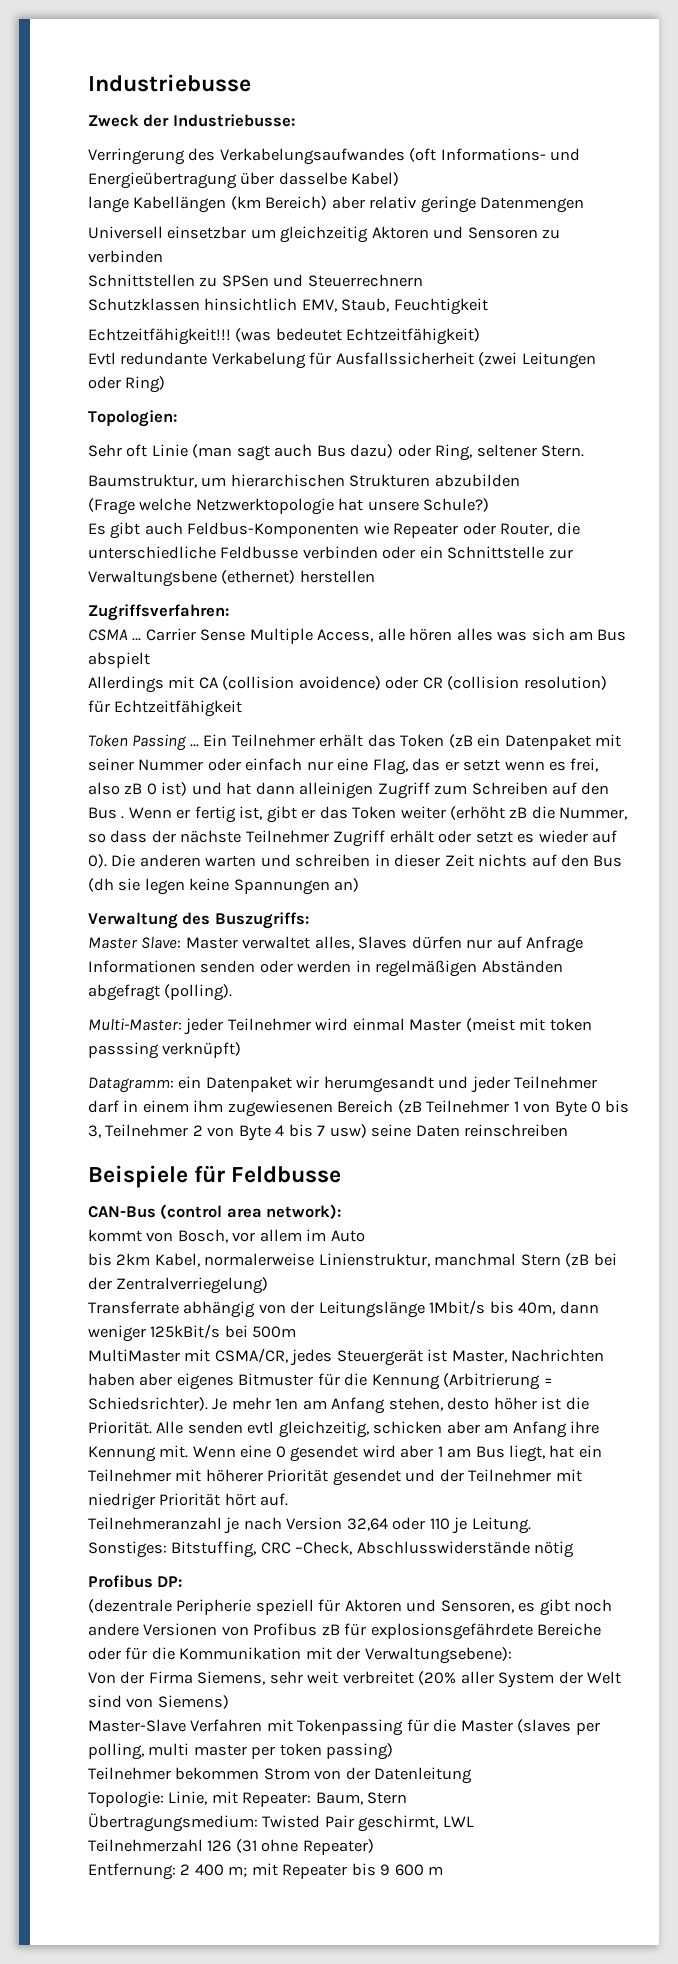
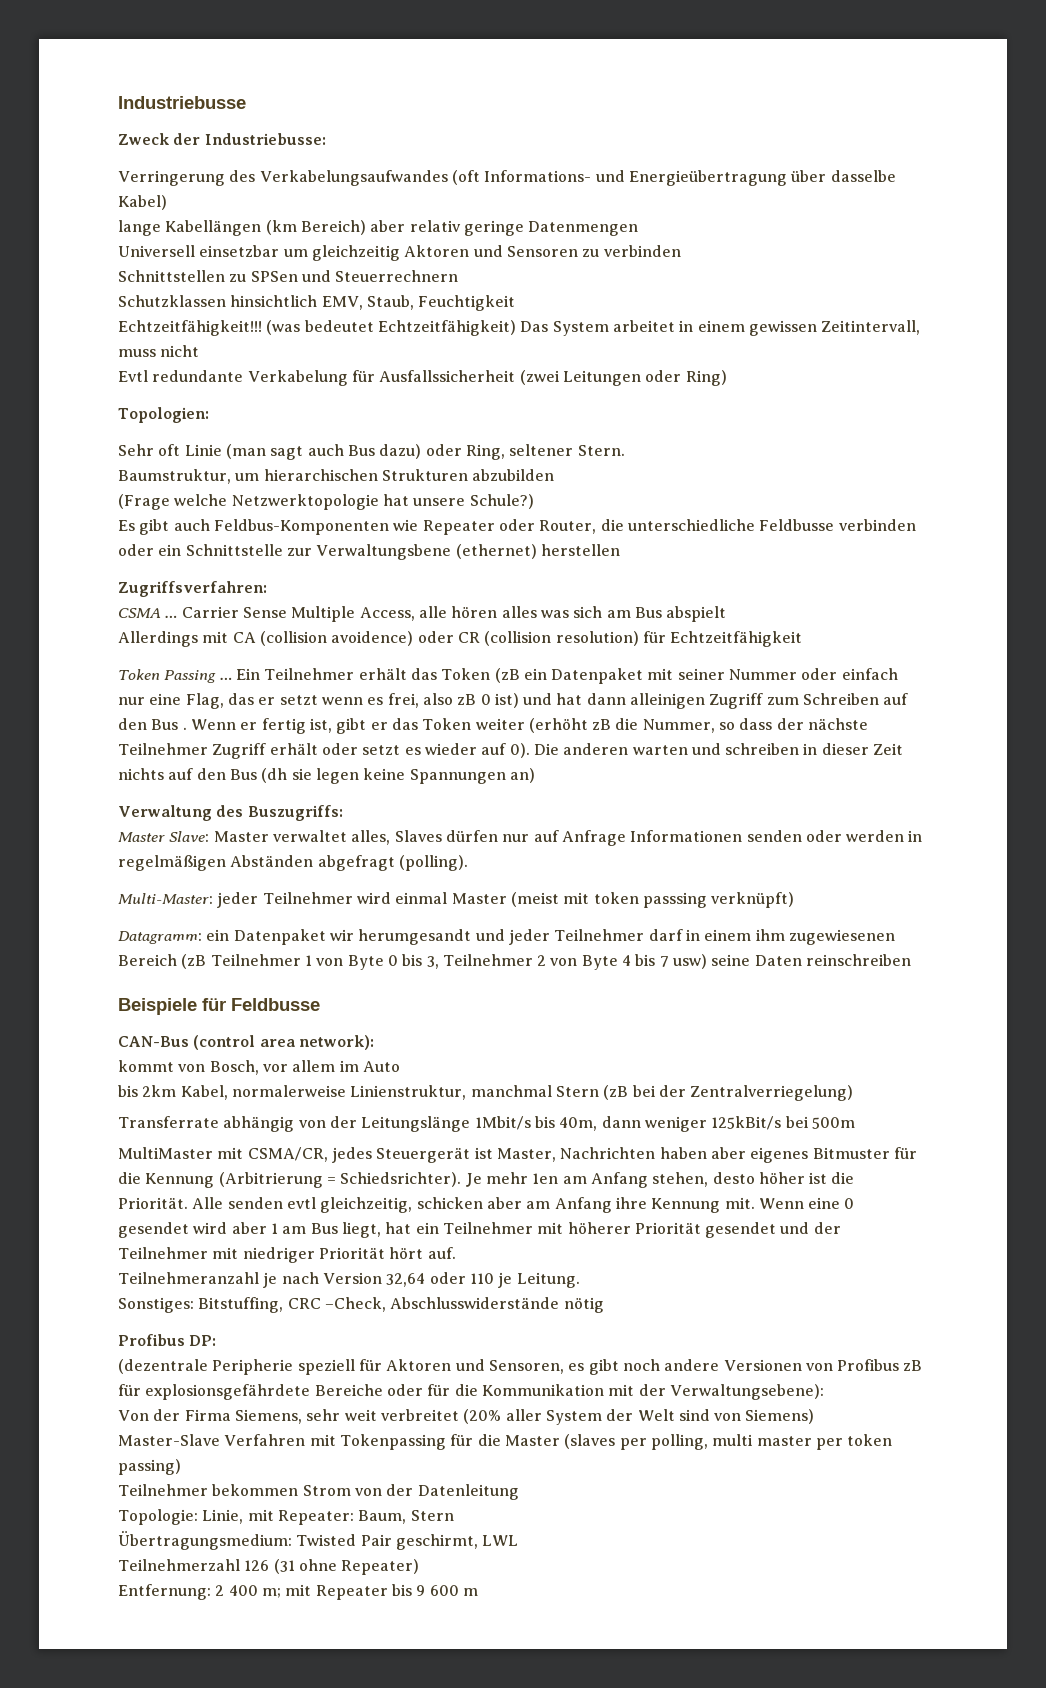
(481, 336) none -> [520,320,921,336] [118,345,200,357] Das System arbeitet in einem gewissen Zeitintervall, muss nicht

